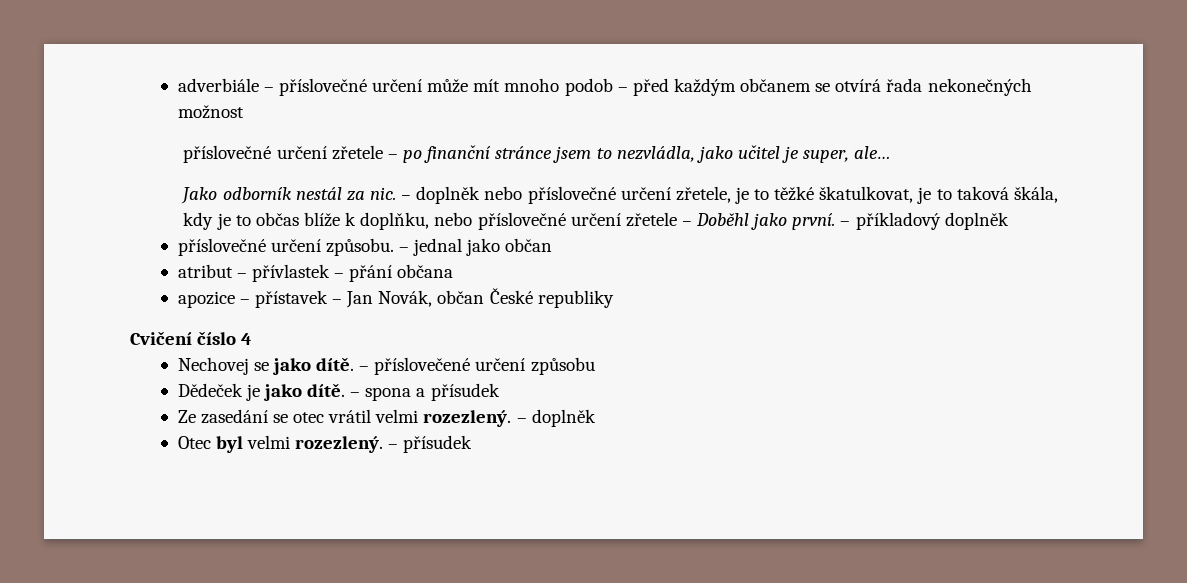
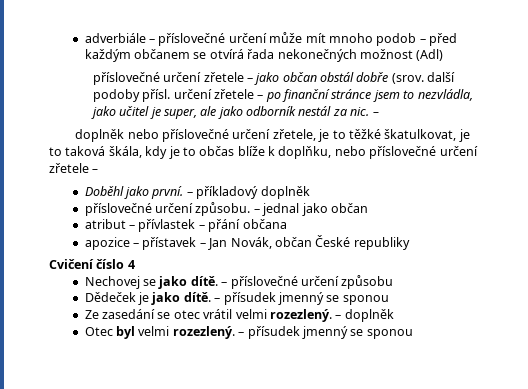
[183,145,398,163] // příslovečné určení zřetele – -> [416,49,444,61] [92,72,456,85] [92,89,264,102] (Adl) // příslovečné určení zřetele – jako občan obstál dobře (srov. další podoby přísl. určení zřetele –
[854,146,892,159] [181,187,218,204] ale… // Jako -> [200,106,243,119] ale jako
(412, 197) none -> (379, 114) //
(692, 223) none -> (99, 171) //
[374,357,471,375] příslovečené -> [230,276,298,289] příslovečné
[365,383,500,401] spona a přísudek -> [223,292,389,305] přísudek jmenný se sponou
(473, 444) none -> [301,326,413,339] jmenný se sponou

